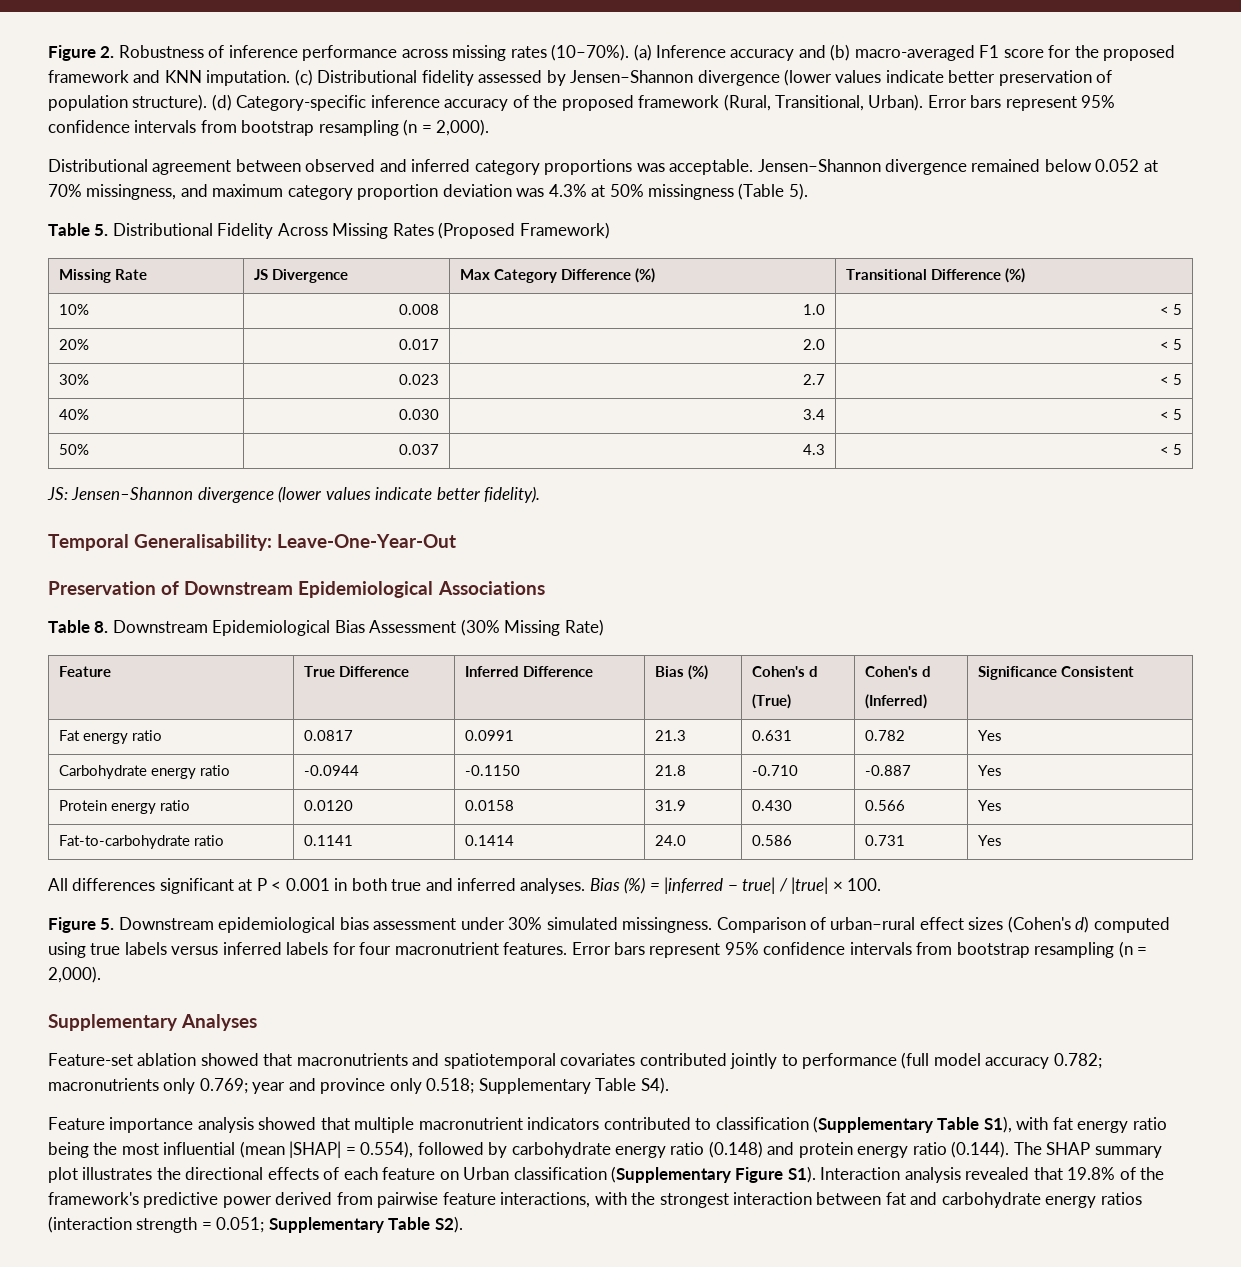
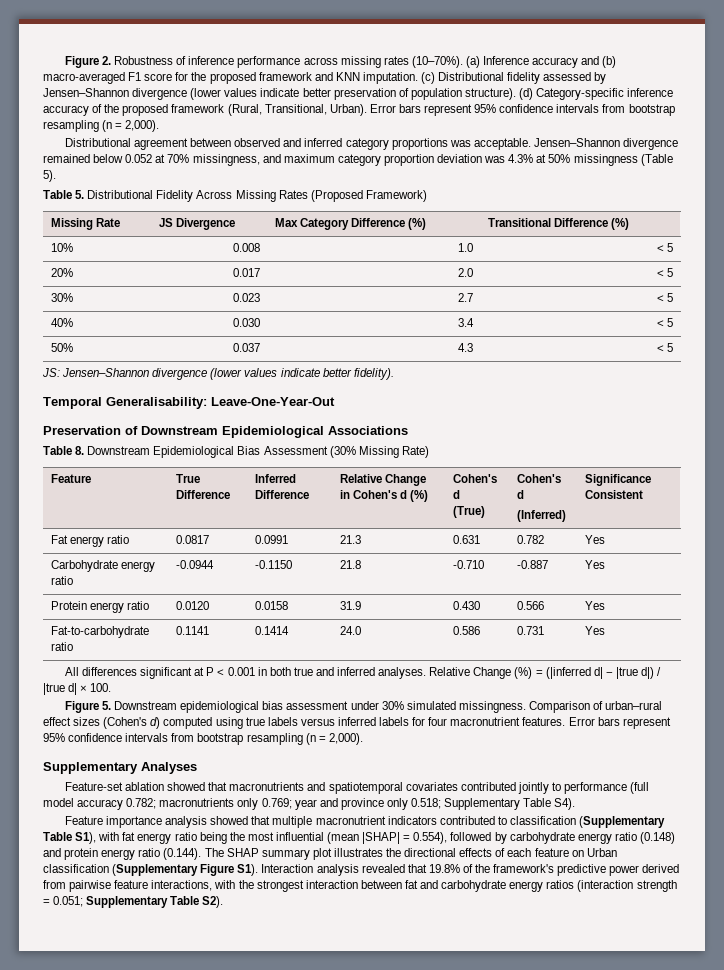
[655,666,685,677] Bias -> [339,474,426,486] [339,490,408,499] Relative Change in Cohen's d
[589,877,829,894] Bias (%) = |inferred − true| / |true| -> [429,667,662,679] [43,683,78,695] Relative Change (%) = (|inferred d| − |true d|) / |true d|

